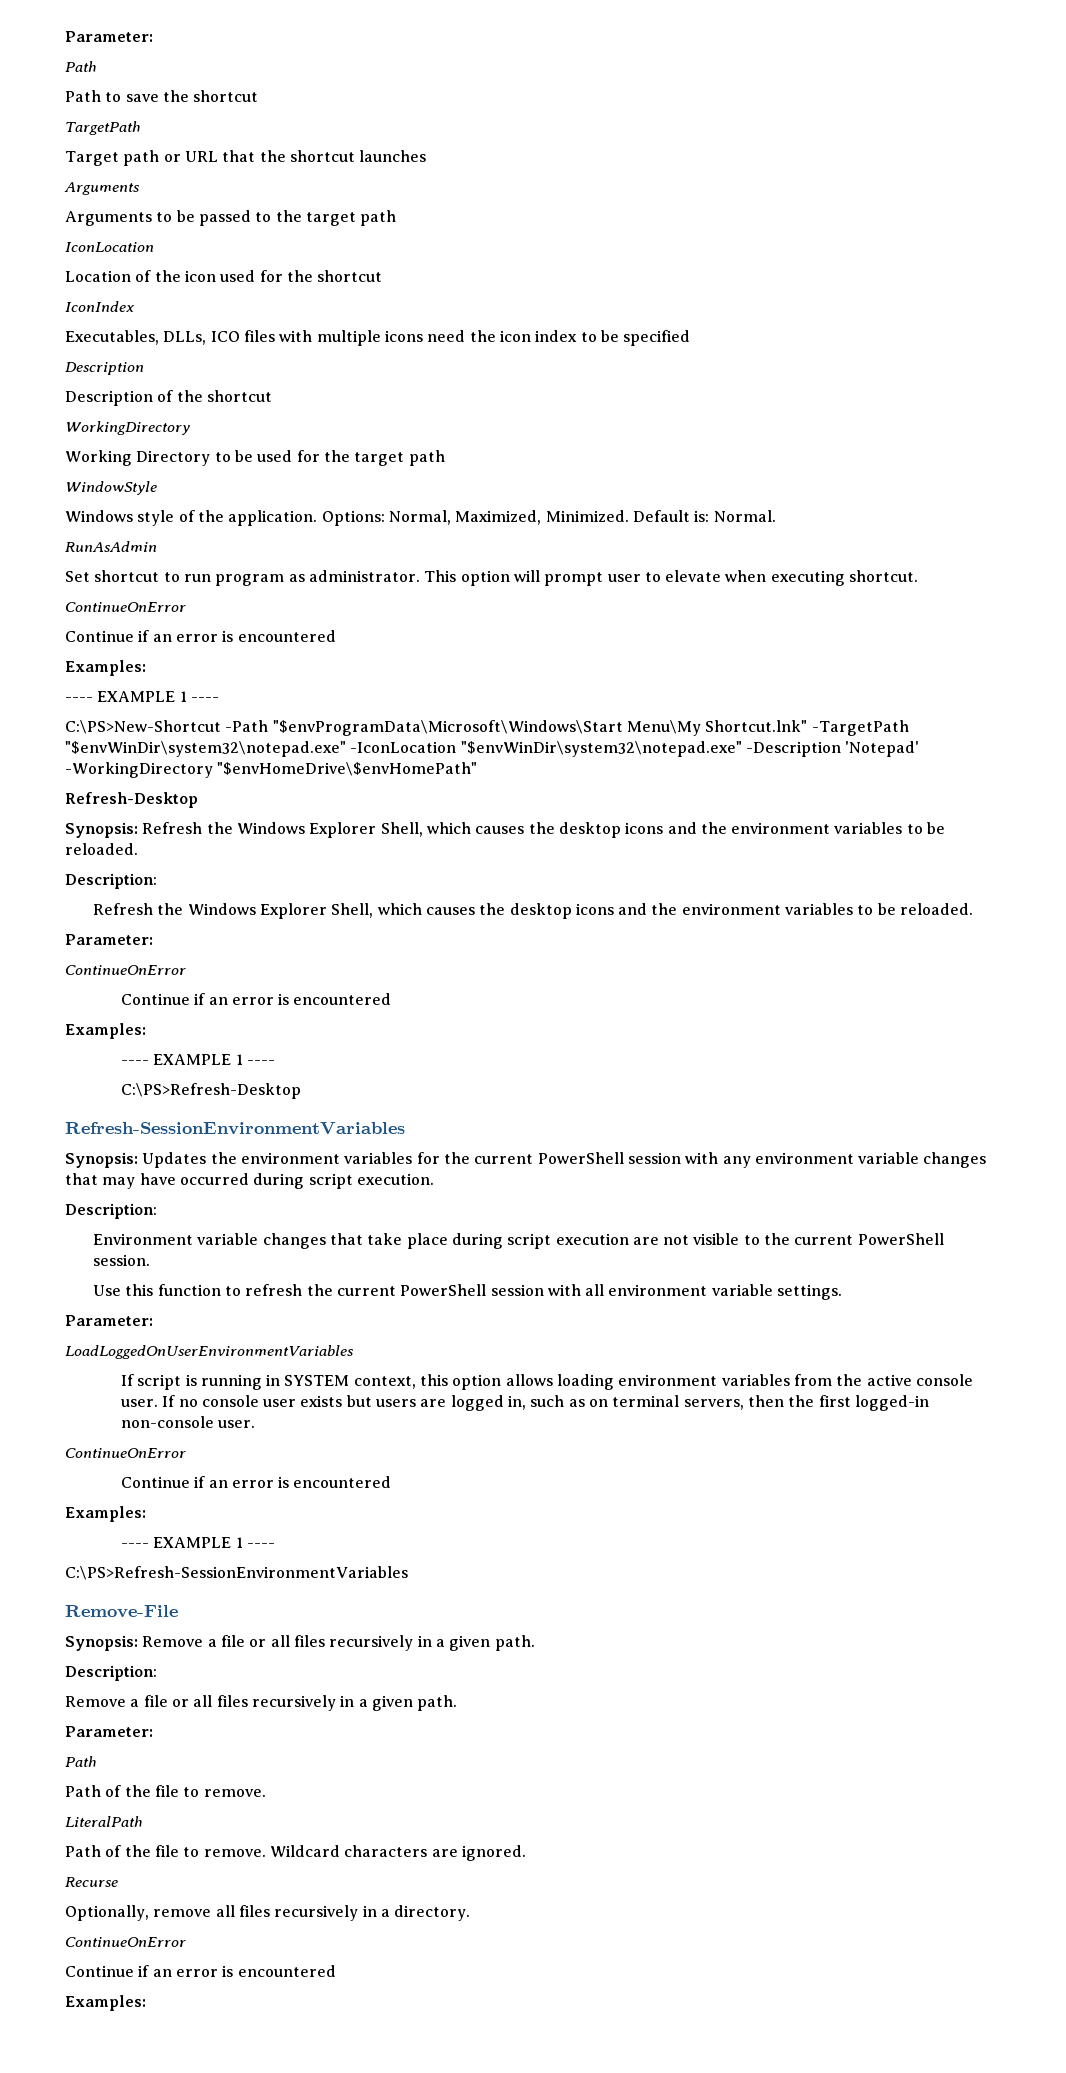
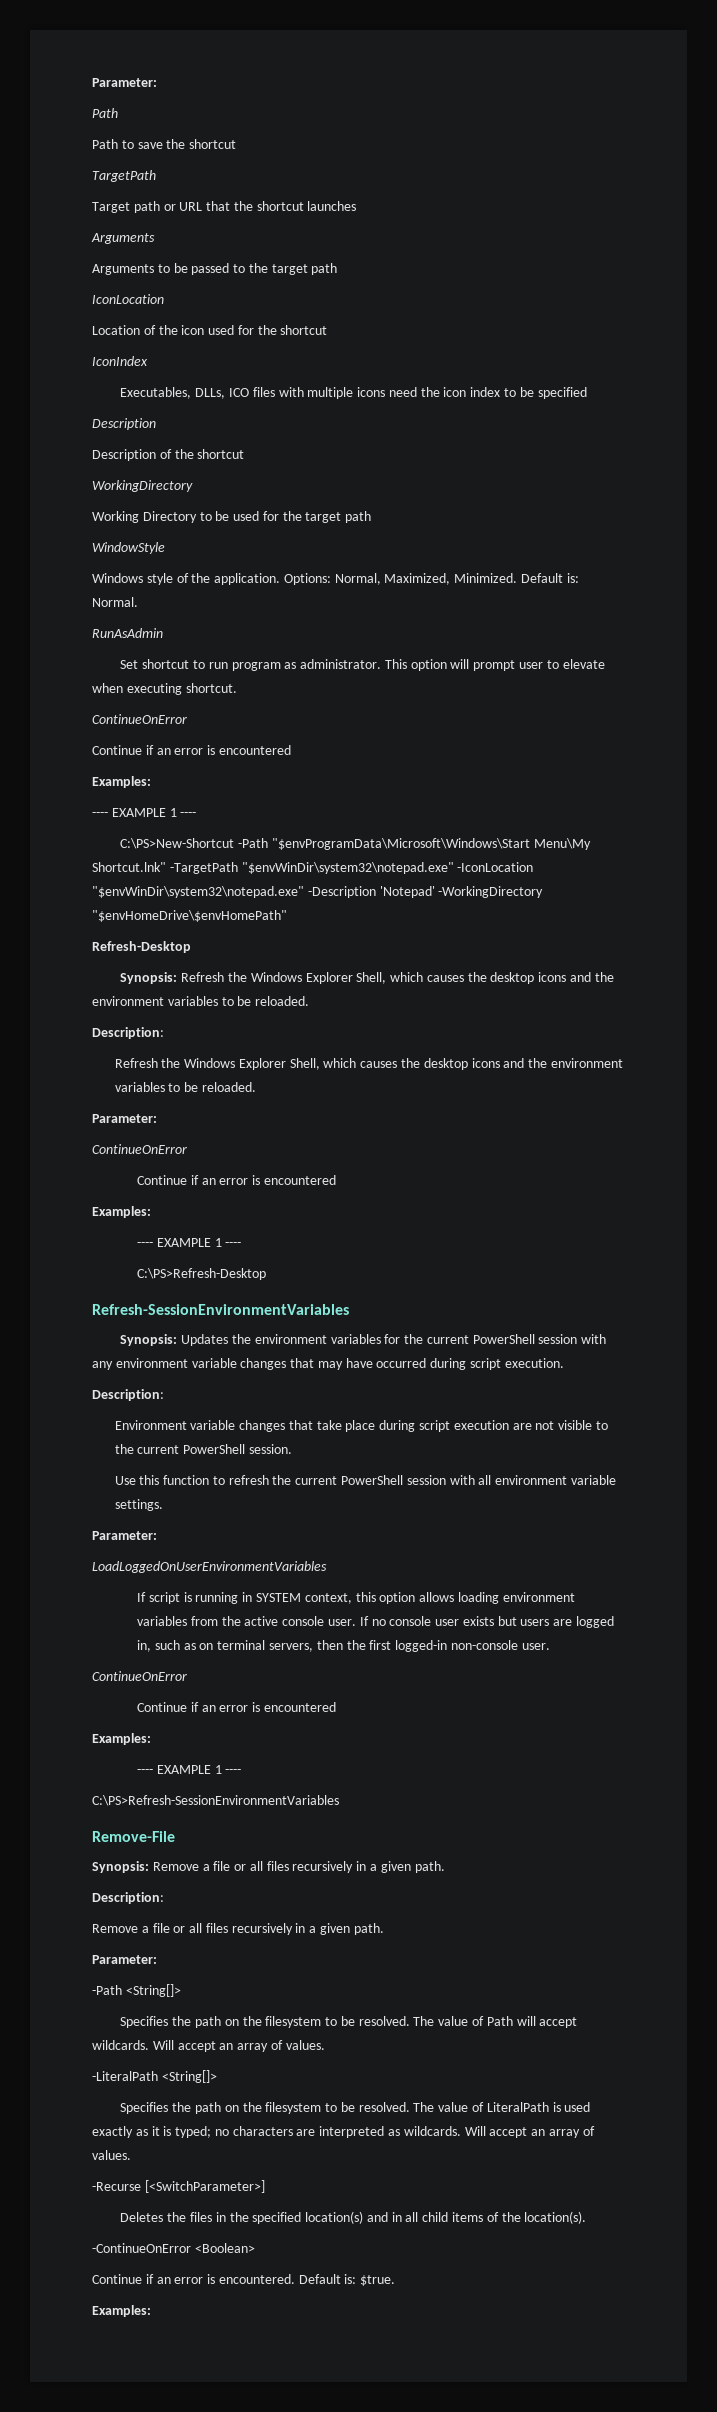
[65,1756,97,1767] [65,1785,266,1797] [65,1816,143,1827] [65,1845,526,1861] [65,1877,118,1887] [65,1905,471,1921] [65,1937,186,1947] [65,1965,336,1977] Path // Path of the file to remove. // LiteralPath // Path of the file to remove. Wildcard characters are ignored. // Recurse // Optionally, remove all files recursively in a directory. // ContinueOnError // Continue if an error is encountered -> [92,1984,181,1997] [120,2016,578,2028] [92,2040,325,2052] [92,2070,217,2083] [120,2102,591,2114] [92,2126,595,2138] [92,2150,131,2160] [92,2180,265,2193] [120,2211,587,2224] [92,2243,255,2253] [92,2274,396,2286] -Path <String[]> // Specifies the path on the filesystem to be resolved. The value of Path will accept wildcards. Will accept an array of values. // -LiteralPath <String[]> // Specifies the path on the filesystem to be resolved. The value of LiteralPath is used exactly as it is typed; no characters are interpreted as wildcards. Will accept an array of values. // -Recurse [<SwitchParameter>] // Deletes the files in the specified location(s) and in all child items of the location(s). // -ContinueOnError <Boolean> // Continue if an error is encountered. Default is: $true.

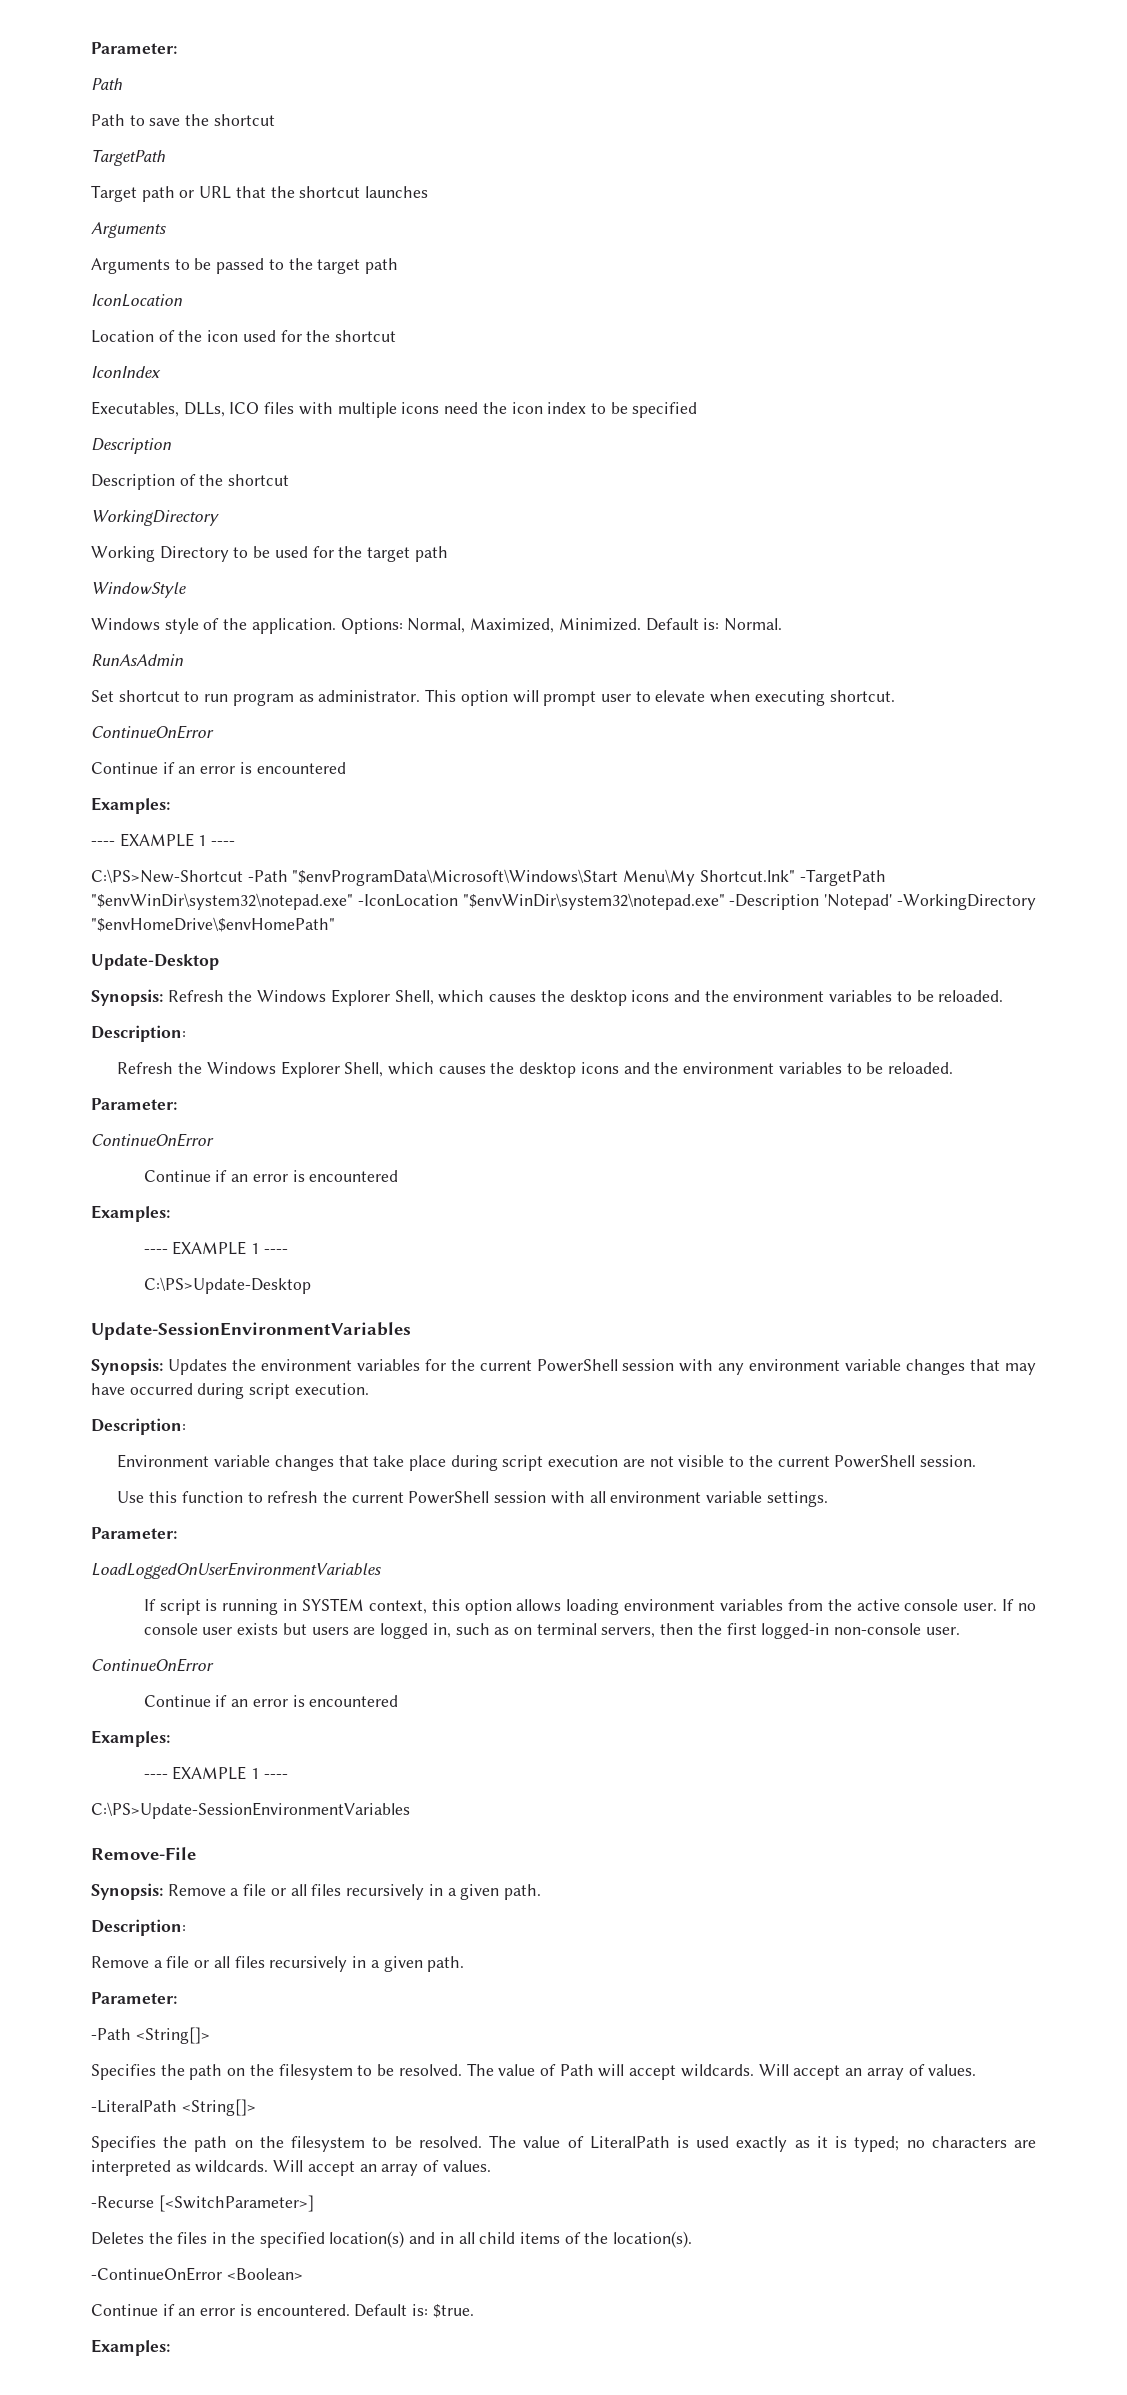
[92,941,191,953] Refresh-Desktop -> [91,954,219,970] Update-Desktop
[137,1268,267,1280] [92,1304,349,1315] C:\PS>Refresh-Desktop // Refresh-SessionEnvironmentVariables -> [143,1277,311,1294] [91,1322,411,1340] C:\PS>Update-Desktop // Update-SessionEnvironmentVariables
[92,1795,339,1806] C:\PS>Refresh-SessionEnvironmentVariables -> [91,1802,410,1819] C:\PS>Update-SessionEnvironmentVariables

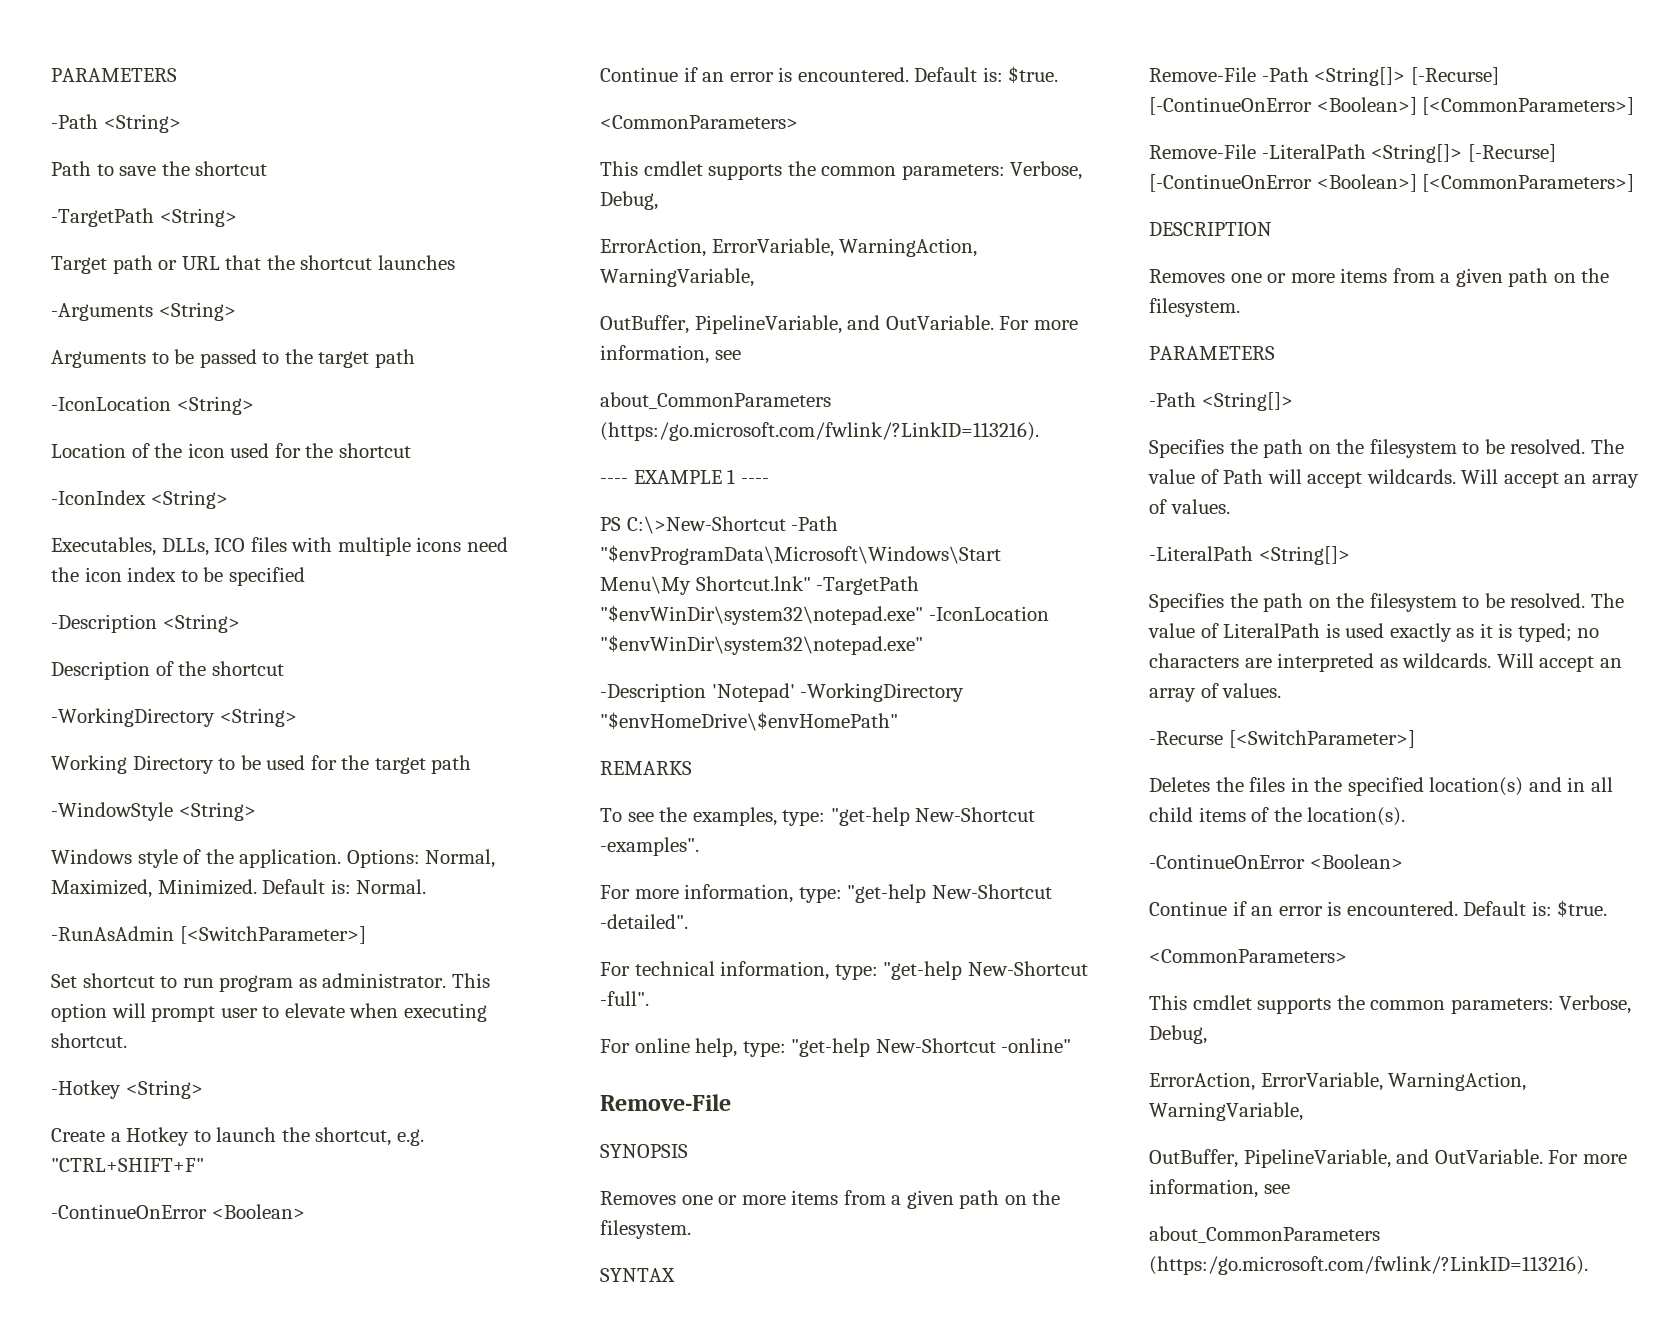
[91,42,177,54] [91,78,122,90] Parameter: // Path -> [51,68,177,82] [51,114,181,133] PARAMETERS // -Path <String>
[91,149,165,166] TargetPath -> [51,208,237,227] -TargetPath <String>
[91,222,166,238] Arguments -> [51,302,236,321] -Arguments <String>
[91,294,183,307] IconLocation -> [51,396,254,415] -IconLocation <String>
[91,366,161,378] IconIndex -> [51,490,228,509] -IconIndex <String>
[91,438,172,454] Description -> [51,614,240,633] -Description <String>
[91,510,219,526] WorkingDirectory -> [51,708,297,727] -WorkingDirectory <String>
[91,582,186,598] WindowStyle -> [51,802,256,821] -WindowStyle <String>
[91,654,184,666] RunAsAdmin -> [51,926,366,944] -RunAsAdmin [<SwitchParameter>]
[91,725,214,739] [91,762,346,774] [91,797,170,814] [91,833,236,847] [91,869,243,883] ContinueOnError // Continue if an error is encountered // Examples: // ---- EXAMPLE 1 ---- // C:\PS>New-Shortcut -> [51,1080,203,1099] [51,1127,424,1146] [51,1158,204,1172] [51,1204,305,1219] [600,66,1059,83] [600,115,798,129] [600,161,1083,180] [600,191,658,210] [600,238,978,257] [600,268,754,287] [600,315,1078,334] [600,345,741,364] [600,392,831,409] [600,422,1039,441] [600,469,769,484] [600,516,786,534] -Hotkey <String> // Create a Hotkey to launch the shortcut, e.g. "CTRL+SHIFT+F" // -ContinueOnError <Boolean> // Continue if an error is encountered. Default is: $true. // <CommonParameters> // This cmdlet supports the common parameters: Verbose, Debug, // ErrorAction, ErrorVariable, WarningAction, WarningVariable, // OutBuffer, PipelineVariable, and OutVariable. For more information, see // about_CommonParameters (https:/go.microsoft.com/fwlink/?LinkID=113216). // ---- EXAMPLE 1 ---- // PS C:\>New-Shortcut
(725, 901) none -> (923, 645) //
[91,954,219,970] [91,989,1004,1006] [91,1025,186,1042] [117,1061,953,1078] [91,1098,177,1110] [91,1133,214,1147] [143,1170,399,1182] [91,1205,170,1222] [143,1241,288,1255] [143,1277,311,1294] [91,1322,411,1340] [91,1358,1036,1375] [91,1383,369,1399] [91,1418,186,1435] [117,1454,976,1471] [117,1491,828,1507] [91,1527,177,1539] [91,1562,381,1579] [143,1598,1037,1615] [143,1623,960,1639] [91,1658,214,1672] [143,1695,399,1707] [91,1730,170,1747] [143,1766,288,1780] [91,1802,410,1819] [91,1847,196,1860] [91,1883,541,1900] [91,1919,186,1936] [91,1956,465,1972] [91,1992,177,2004] Update-Desktop // Synopsis: Refresh the Windows Explorer Shell, which causes the desktop icons and the environment variables to be reloaded. // Description: // Refresh the Windows Explorer Shell, which causes the desktop icons and the environment variables to be reloaded. // Parameter: // ContinueOnError // Continue if an error is encountered // Examples: // ---- EXAMPLE 1 ---- // C:\PS>Update-Desktop // Update-SessionEnvironmentVariables // Synopsis: Updates the environment variables for the current PowerShell session with any environment variable changes that may have occurred during script execution. // Description: // Environment variable changes that take place during script execution are not visible to the current PowerShell session. // Use this function to refresh the current PowerShell session with all environment variable settings. // Parameter: // LoadLoggedOnUserEnvironmentVariables // If script is running in SYSTEM context, this option allows loading environment variables from the active console user. If no console user exists but users are logged in, such as on terminal servers, then the first logged-in non-console user. // ContinueOnError // Continue if an error is encountered // Examples: // ---- EXAMPLE 1 ---- // C:\PS>Update-SessionEnvironmentVariables // Remove-File // Synopsis: Remove a file or all files recursively in a given path. // Description: // Remove a file or all files recursively in a given path. // Parameter: -> [600,761,692,775] [600,807,1036,826] [600,837,699,856] [600,884,1052,903] [600,914,688,929] [600,961,1088,980] [600,991,649,1006] [600,1038,1072,1057] [600,1094,731,1111] [600,1144,688,1158] [600,1190,1061,1209] [600,1220,691,1239] [600,1268,675,1282] [1149,67,1499,86] [1149,97,1635,115] [1149,144,1556,163] [1149,174,1635,192] [1149,222,1272,236] [1149,268,1610,287] [1149,298,1240,317] [1149,346,1275,360] REMARKS // To see the examples, type: "get-help New-Shortcut -examples". // For more information, type: "get-help New-Shortcut -detailed". // For technical information, type: "get-help New-Shortcut -full". // For online help, type: "get-help New-Shortcut -online" // Remove-File // SYNOPSIS // Removes one or more items from a given path on the filesystem. // SYNTAX // Remove-File -Path <String[]> [-Recurse] [-ContinueOnError <Boolean>] [<CommonParameters>] // Remove-File -LiteralPath <String[]> [-Recurse] [-ContinueOnError <Boolean>] [<CommonParameters>] // DESCRIPTION // Removes one or more items from a given path on the filesystem. // PARAMETERS
[91,2339,170,2356] Examples: -> [1149,949,1347,963] [1149,995,1632,1014] [1149,1025,1207,1044] [1149,1072,1527,1091] [1149,1102,1303,1121] [1149,1149,1627,1168] [1149,1179,1290,1198] [1149,1226,1380,1243] [1149,1256,1588,1275] <CommonParameters> // This cmdlet supports the common parameters: Verbose, Debug, // ErrorAction, ErrorVariable, WarningAction, WarningVariable, // OutBuffer, PipelineVariable, and OutVariable. For more information, see // about_CommonParameters (https:/go.microsoft.com/fwlink/?LinkID=113216).

